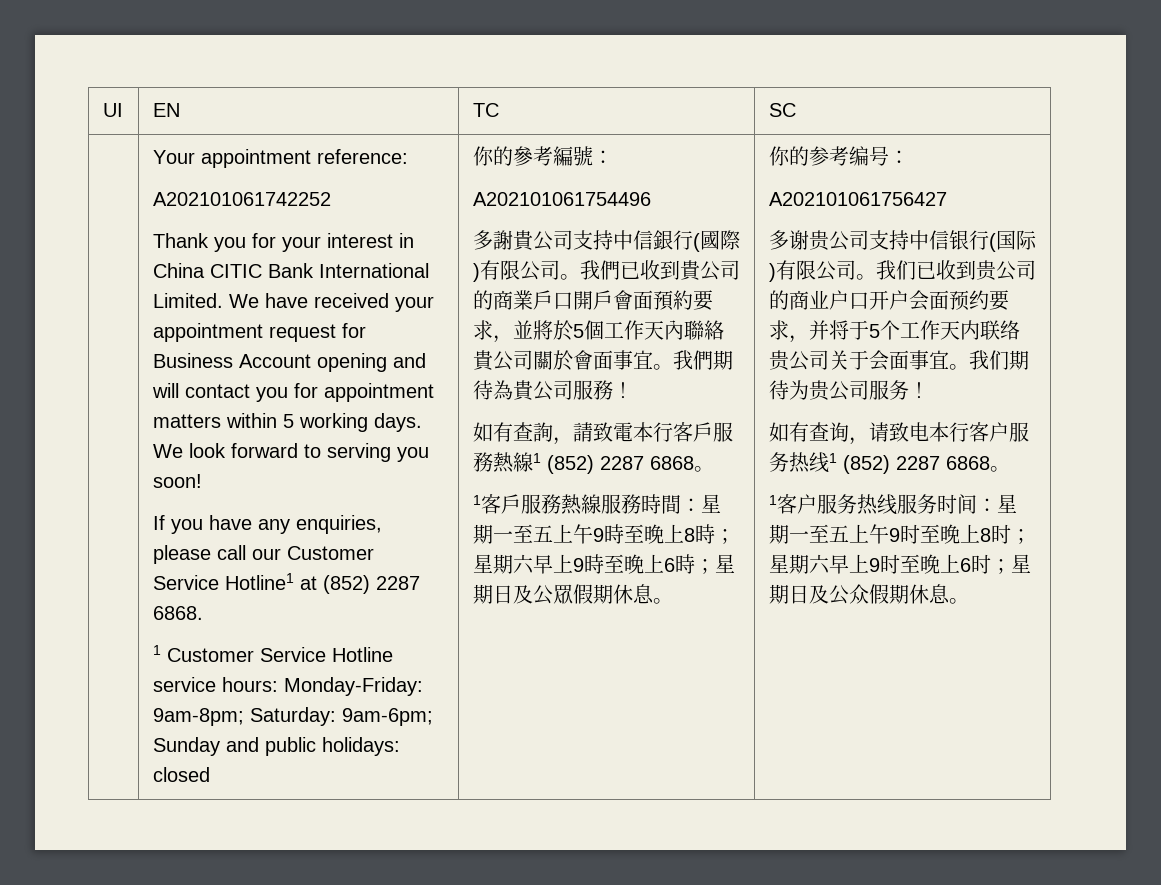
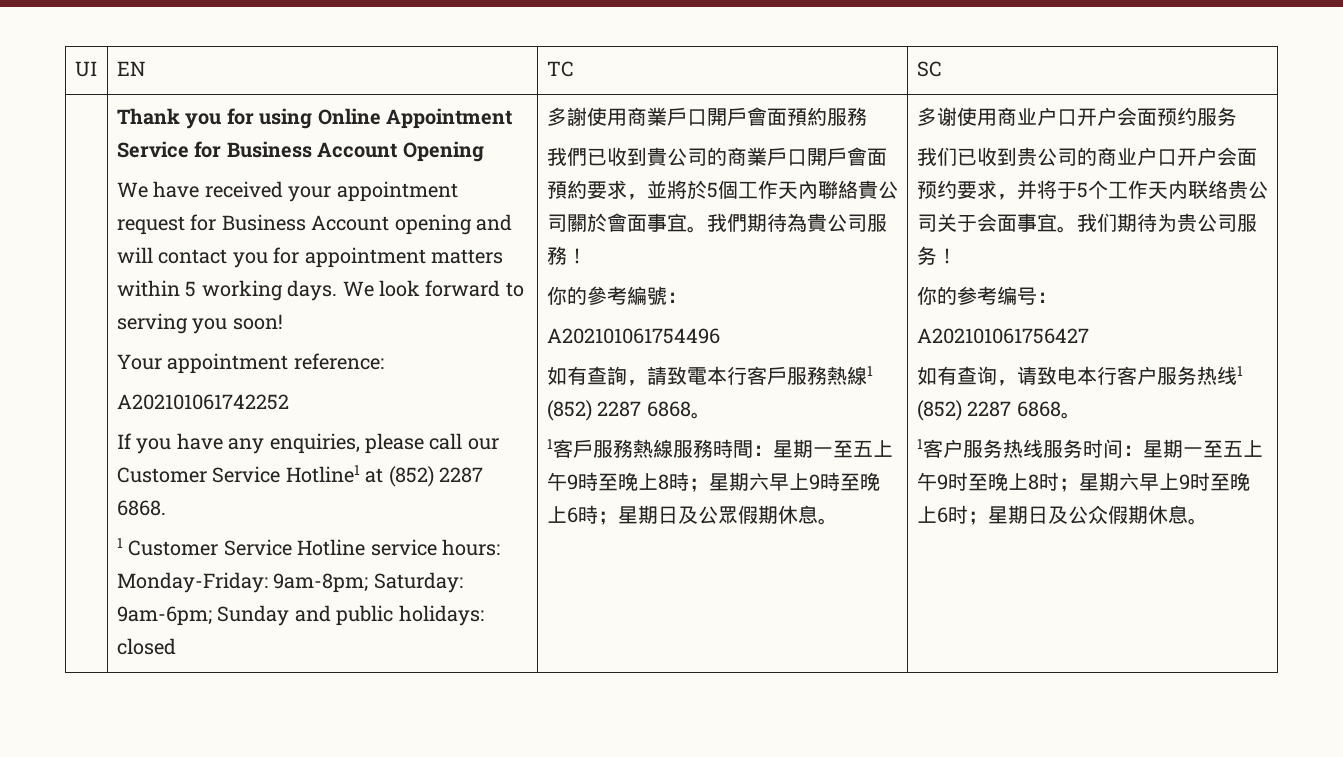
[152,149,408,168] [152,192,331,206] [152,233,414,252] [152,263,429,278] [152,293,223,308] Your appointment reference: // A202101061742252 // Thank you for your interest in China CITIC Bank International Limited. -> [116,108,512,129] [116,141,484,162] Thank you for using Online Appointment Service for Business Account Opening //
(202, 481) none -> [116,353,384,374] [116,394,289,410] // Your appointment reference: // A202101061742252
[472,146,613,166] [472,192,651,206] [472,230,740,252] [472,260,580,282] 你的參考編號： // A202101061754496 // 多謝貴公司支持中信銀行(國際)有限公司。 -> [546,107,867,126] 多謝使用商業戶口開戶會面預約服務 //
(633, 390) none -> [546,286,687,305] [546,328,720,344] // 你的參考編號： // A202101061754496
[768,146,909,166] [768,192,947,206] [768,230,1037,252] [768,260,876,282] 你的参考编号： // A202101061756427 // 多谢贵公司支持中信银行(国际)有限公司。 -> [916,107,1237,126] 多谢使用商业户口开户会面预约服务 //
(929, 390) none -> [916,286,1057,305] [916,328,1089,344] // 你的参考编号： // A202101061756427

